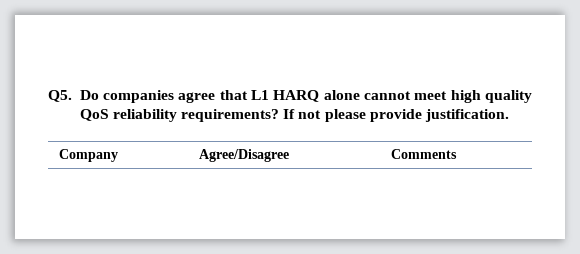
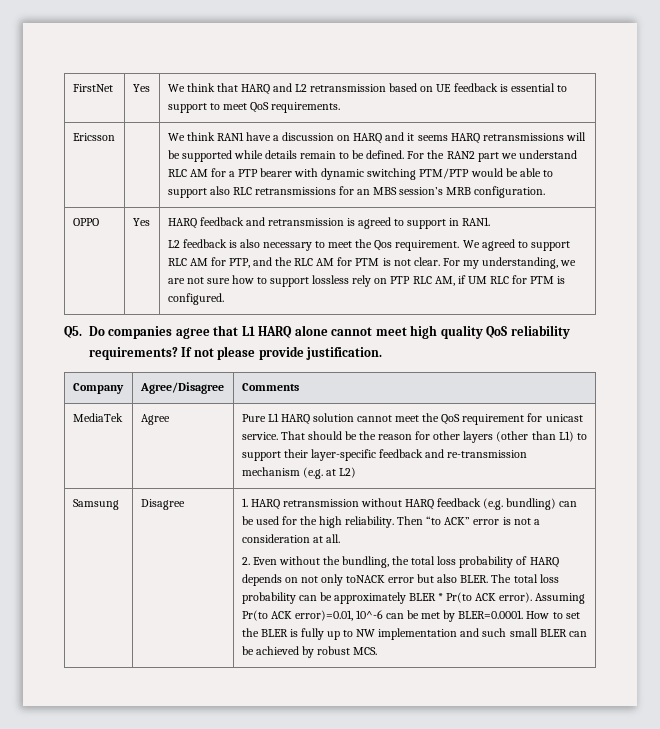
(48, 96) none -> [72,84,113,92] [132,84,150,92] [167,83,567,95] [167,102,340,113] [72,133,115,141] [167,132,586,144] [167,150,577,162] [167,168,553,180] [167,186,546,198] [72,218,99,226] [132,218,150,226] [167,217,491,229] [167,239,570,251] [167,257,577,269] [167,275,566,287] [167,293,224,305] FirstNet | Yes | We think that HARQ and L2 retransmission based on UE feedback is essential to support to meet QoS requirements. // Ericsson | | We think RAN1 have a discussion on HARQ and it seems HARQ retransmissions will be supported while details remain to be defined. For the RAN2 part we understand RLC AM for a PTP bearer with dynamic switching PTM/PTP would be able to support also RLC retransmissions for an MBS session’s MRB configuration. // OPPO | Yes | HARQ feedback and retransmission is agreed to support in RAN1. // L2 feedback is also necessary to meet the Qos requirement. We agreed to support RLC AM for PTP, and the RLC AM for PTM is not clear. For my understanding, we are not sure how to support lossless rely on PTP RLC AM, if UM RLC for PTM is configured. //
(458, 154) none -> [72,413,123,422] [140,414,170,425] [241,413,583,425] [241,431,587,443] [241,449,528,461] [241,467,356,479] [72,499,119,510] [140,499,185,510] [241,498,578,510] [241,516,540,528] [241,534,340,543] [241,556,559,568] [241,574,559,586] [241,592,586,604] [241,610,580,622] [241,628,587,640] [241,646,377,658] // MediaTek | Agree | Pure L1 HARQ solution cannot meet the QoS requirement for unicast service. That should be the reason for other layers (other than L1) to support their layer-specific feedback and re-transmission mechanism (e.g. at L2) // Samsung | Disagree | 1. HARQ retransmission without HARQ feedback (e.g. bundling) can be used for the high reliability. Then “to ACK” error is not a consideration at all. // 2. Even without the bundling, the total loss probability of HARQ depends on not only toNACK error but also BLER. The total loss probability can be approximately BLER * Pr(to ACK error). Assuming Pr(to ACK error)=0.01, 10^-6 can be met by BLER=0.0001. How to set the BLER is fully up to NW implementation and such small BLER can be achieved by robust MCS.

